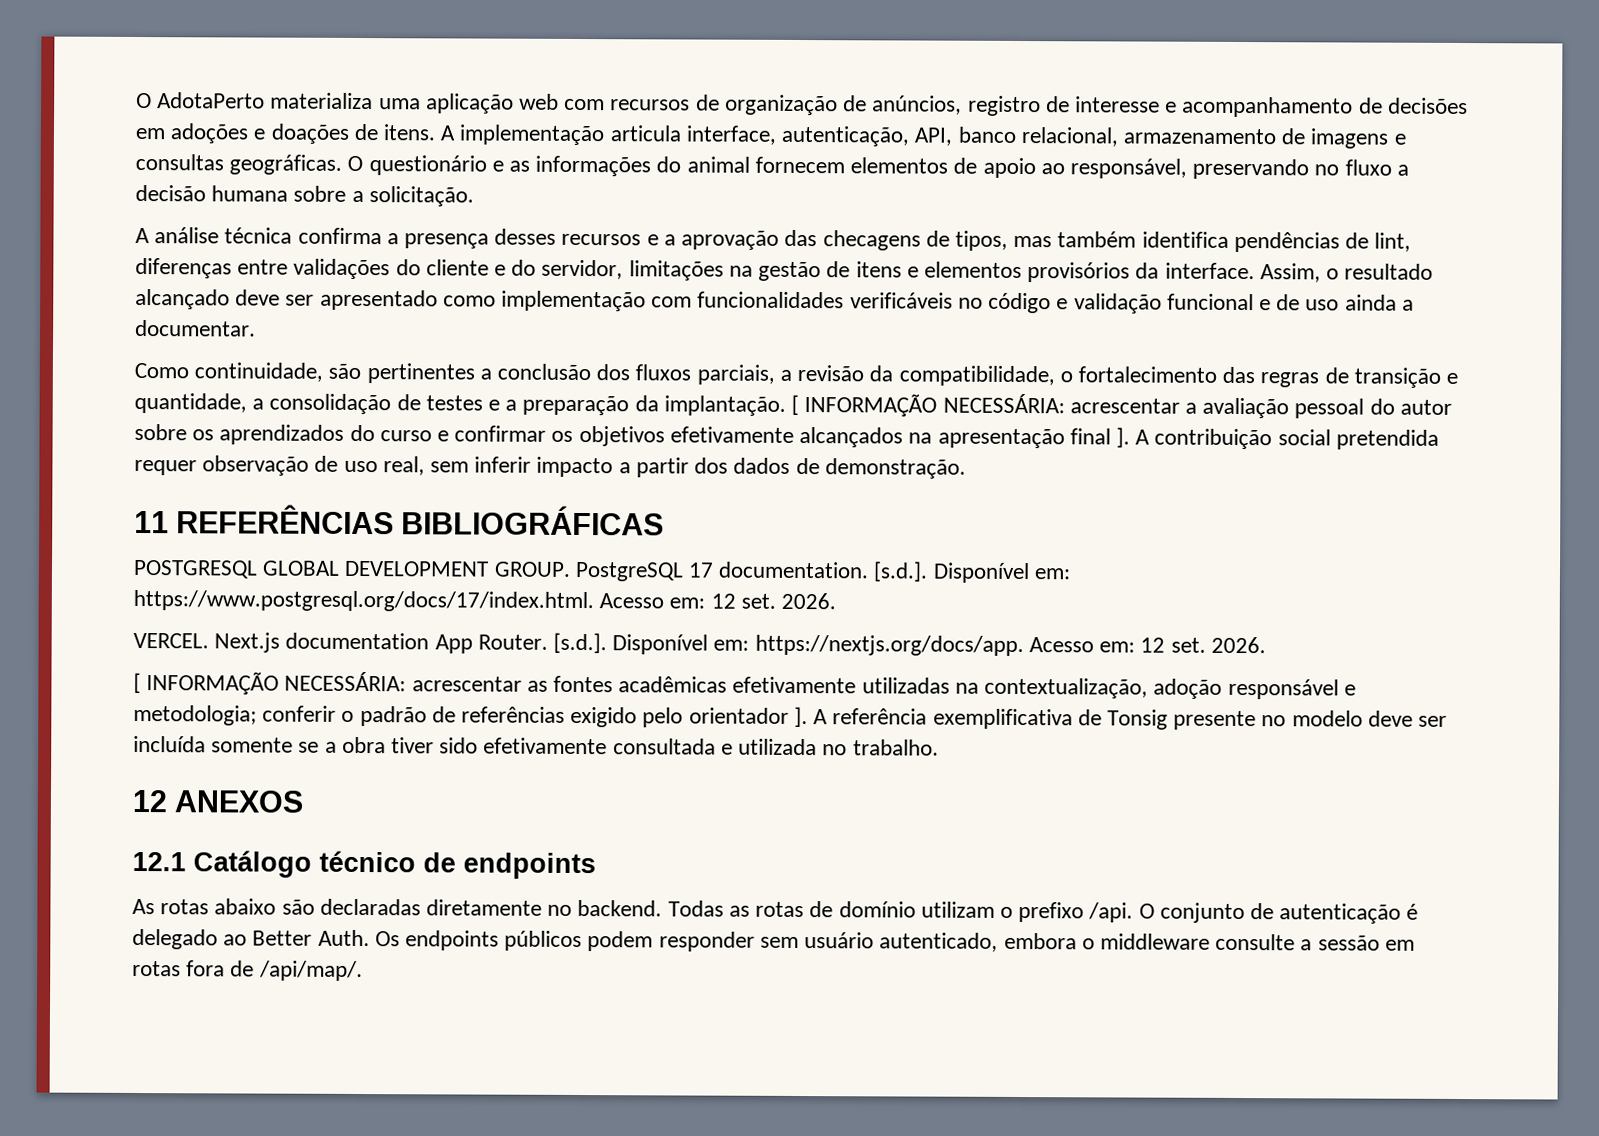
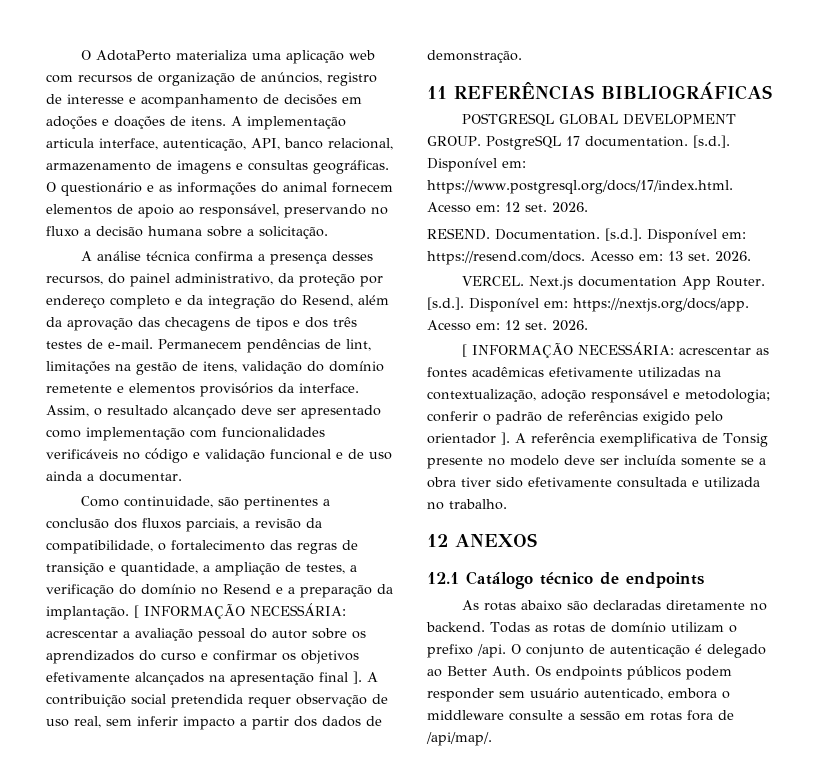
[561,229,1412,253] [135,257,902,282] recursos e a aprovação das checagens de tipos, mas também identifica pendências de lint, diferenças entre validações do cliente e do servidor, limitações na gestão de itens -> [46,273,383,287] [46,295,389,309] [46,317,357,331] [46,339,371,353] [46,361,384,375] [46,385,112,393] recursos, do painel administrativo, da proteção por endereço completo e da integração do Resend, além da aprovação das checagens de tipos e dos três testes de e-mail. Permanecem pendências de lint, limitações na gestão de itens, validação do domínio remetente
[269,393,483,415] consolidação de testes -> [215,562,357,576] [46,584,271,597] ampliação de testes, a verificação do domínio no Resend
(837, 601) none -> [427,228,746,243] [427,251,751,265] // RESEND. Documentation. [s.d.]. Disponível em: https://resend.com/docs. Acesso em: 13 set. 2026.

